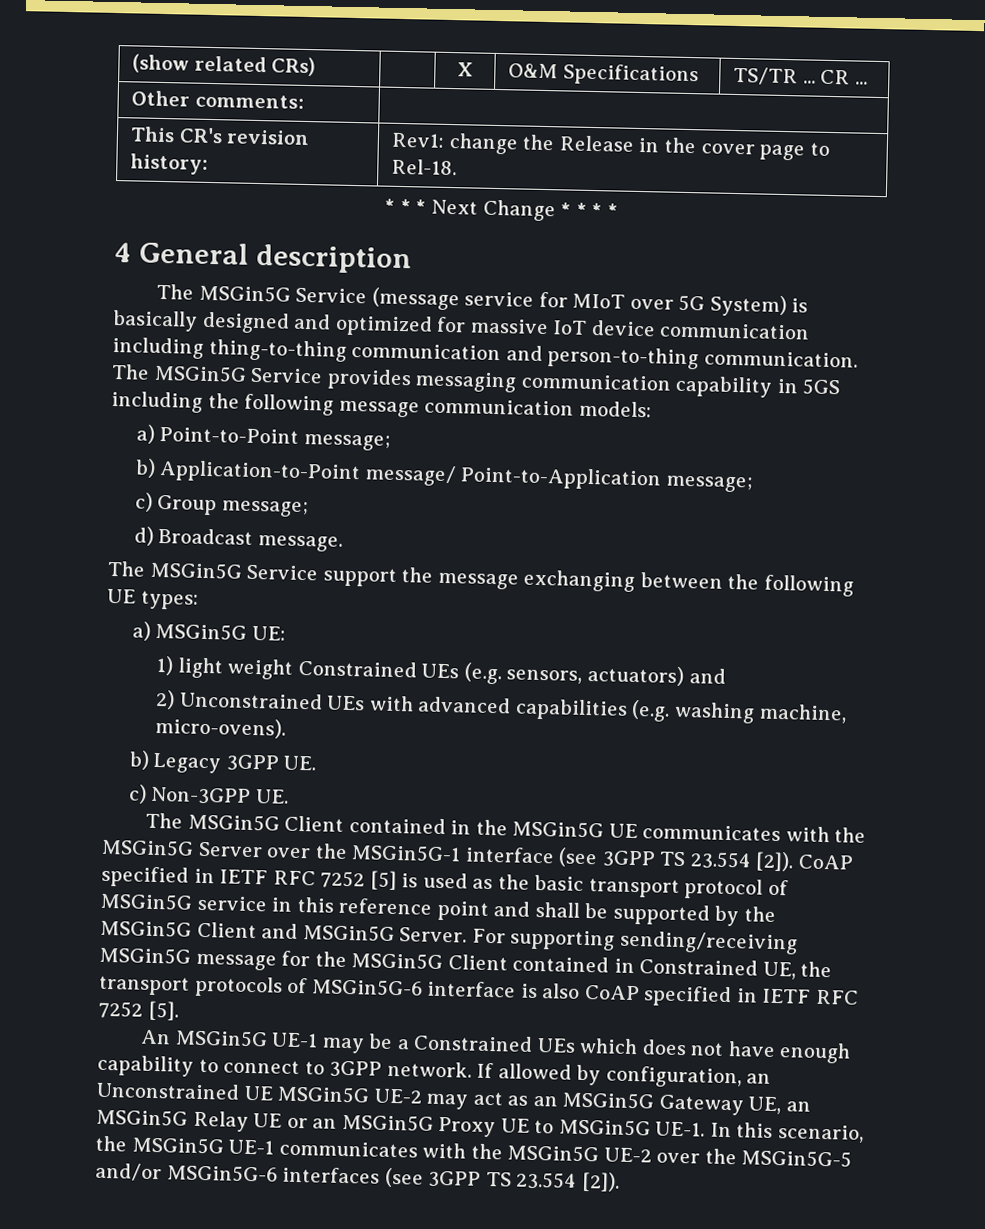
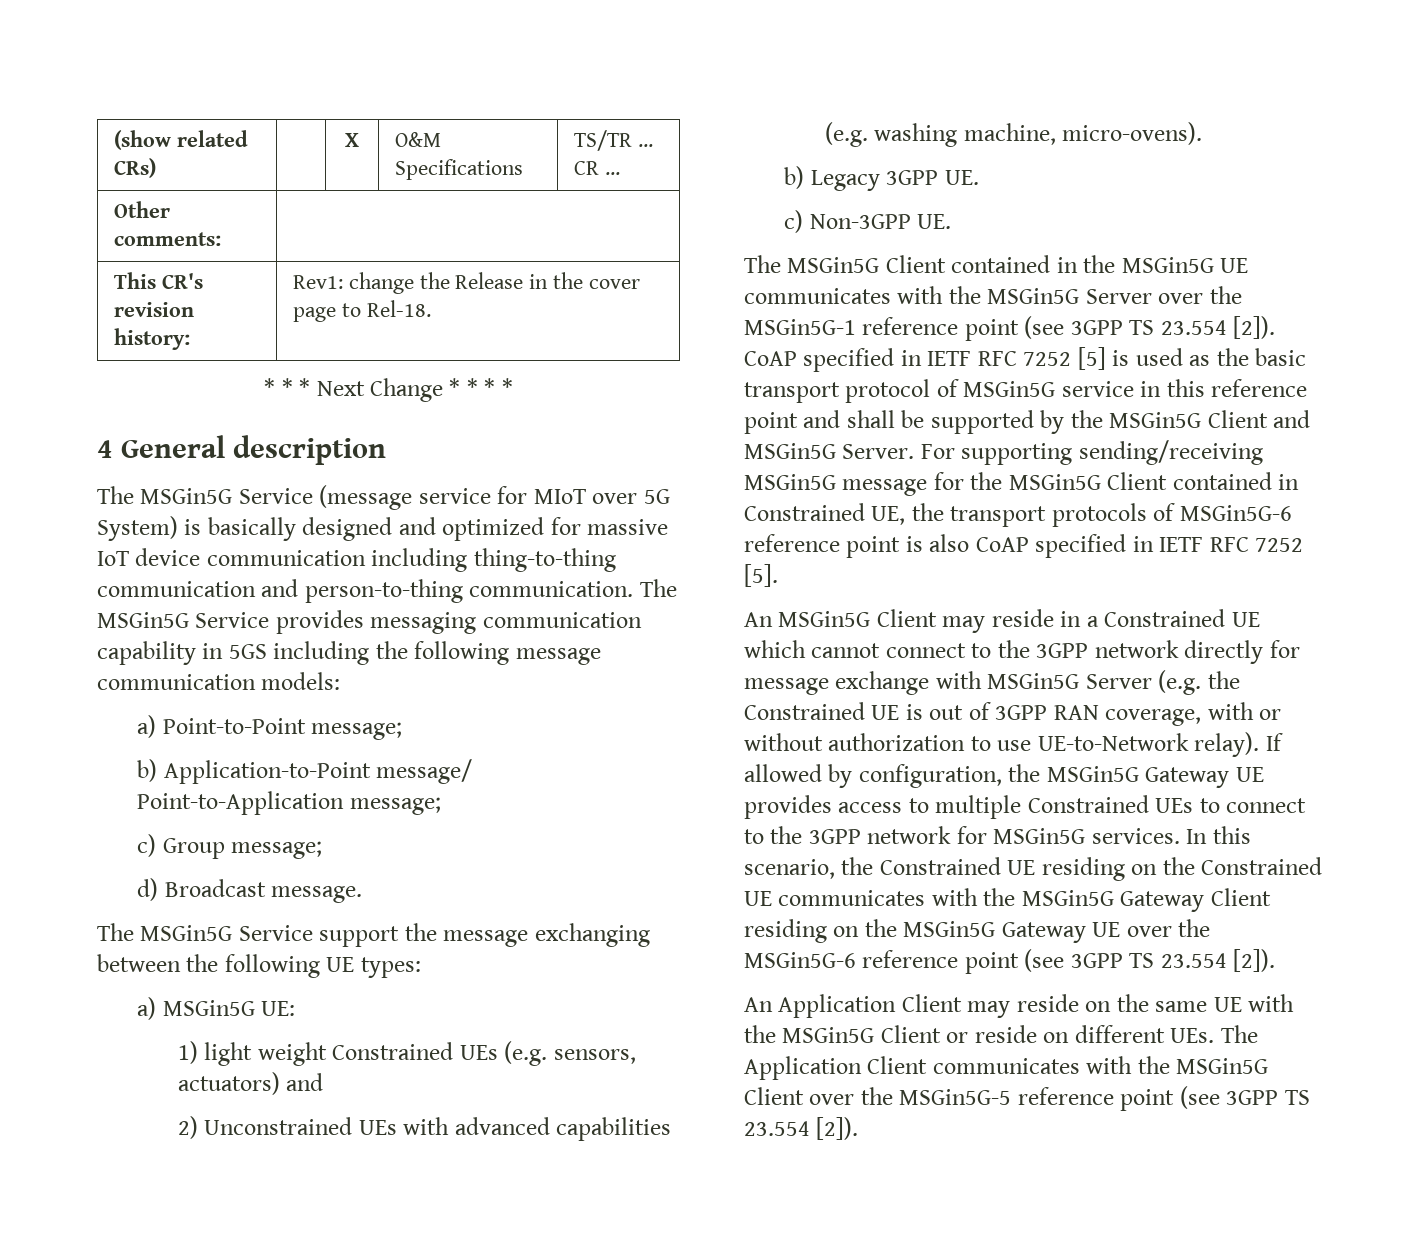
[464,846,555,864] interface -> [862,317,1019,341] reference point
[427,980,517,998] interface -> [744,534,901,558] reference point
[271,1032,852,1064] [97,1054,772,1089] [96,1081,811,1116] [96,1108,864,1143] [95,1135,853,1168] [95,1162,620,1192] UE-1 may be a Constrained UEs which does not have enough capability to connect to 3GPP network. If allowed by configuration, an Unconstrained UE MSGin5G UE-2 may act as an MSGin5G Gateway UE, an MSGin5G Relay UE or an MSGin5G Proxy UE to MSGin5G UE-1. In this scenario, the MSGin5G UE-1 communicates with the MSGin5G UE-2 over the MSGin5G-5 and/or MSGin5G-6 interfaces (see 3GPP TS 23.554 [2]). -> [876,609,1260,633] [744,640,1300,664] [744,670,1240,695] [744,702,1282,726] [744,732,1283,757] [744,764,1264,788] [744,795,1307,819] [744,826,1251,844] [744,857,1323,881] [744,888,1271,912] [744,919,1211,943] [744,949,1276,974] [744,994,1295,1018] [744,1025,1258,1043] [744,1056,1269,1080] [744,1086,1310,1111] [744,1117,859,1140] Client may reside in a Constrained UE which cannot connect to the 3GPP network directly for message exchange with MSGin5G Server (e.g. the Constrained UE is out of 3GPP RAN coverage, with or without authorization to use UE-to-Network relay). If allowed by configuration, the MSGin5G Gateway UE provides access to multiple Constrained UEs to connect to the 3GPP network for MSGin5G services. In this scenario, the Constrained UE residing on the Constrained UE communicates with the MSGin5G Gateway Client residing on the MSGin5G Gateway UE over the MSGin5G-6 reference point (see 3GPP TS 23.554 [2]). // An Application Client may reside on the same UE with the MSGin5G Client or reside on different UEs. The Application Client communicates with the MSGin5G Client over the MSGin5G-5 reference point (see 3GPP TS 23.554 [2]).

